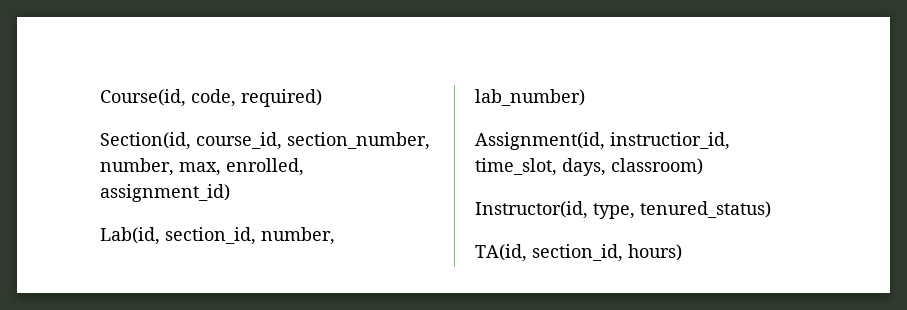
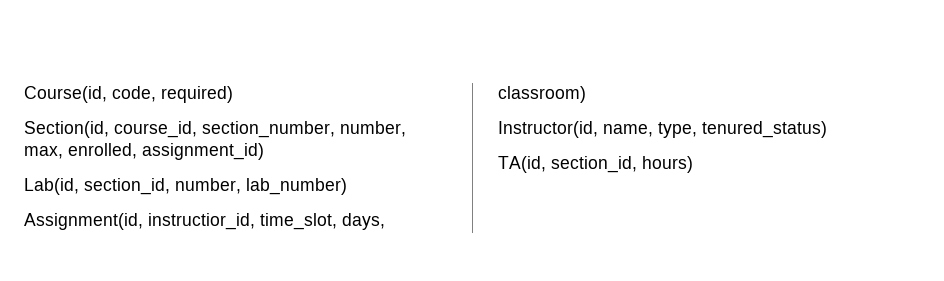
(588, 210) none -> [603,124,653,137] name,

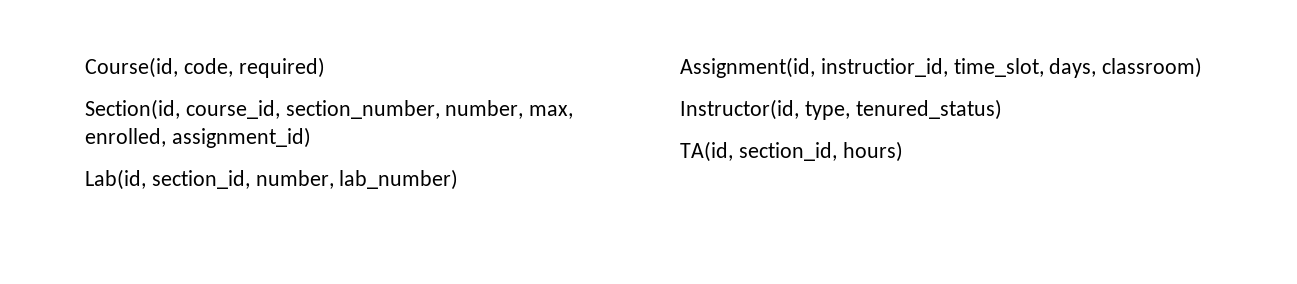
[603,124,653,137] name, -> (799, 109) none

